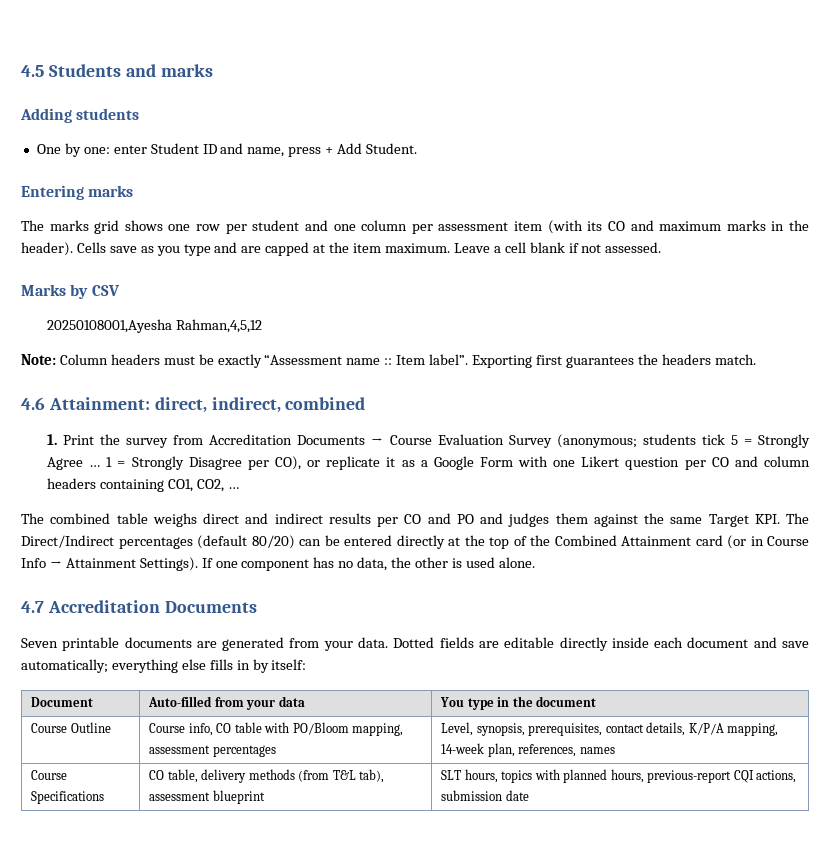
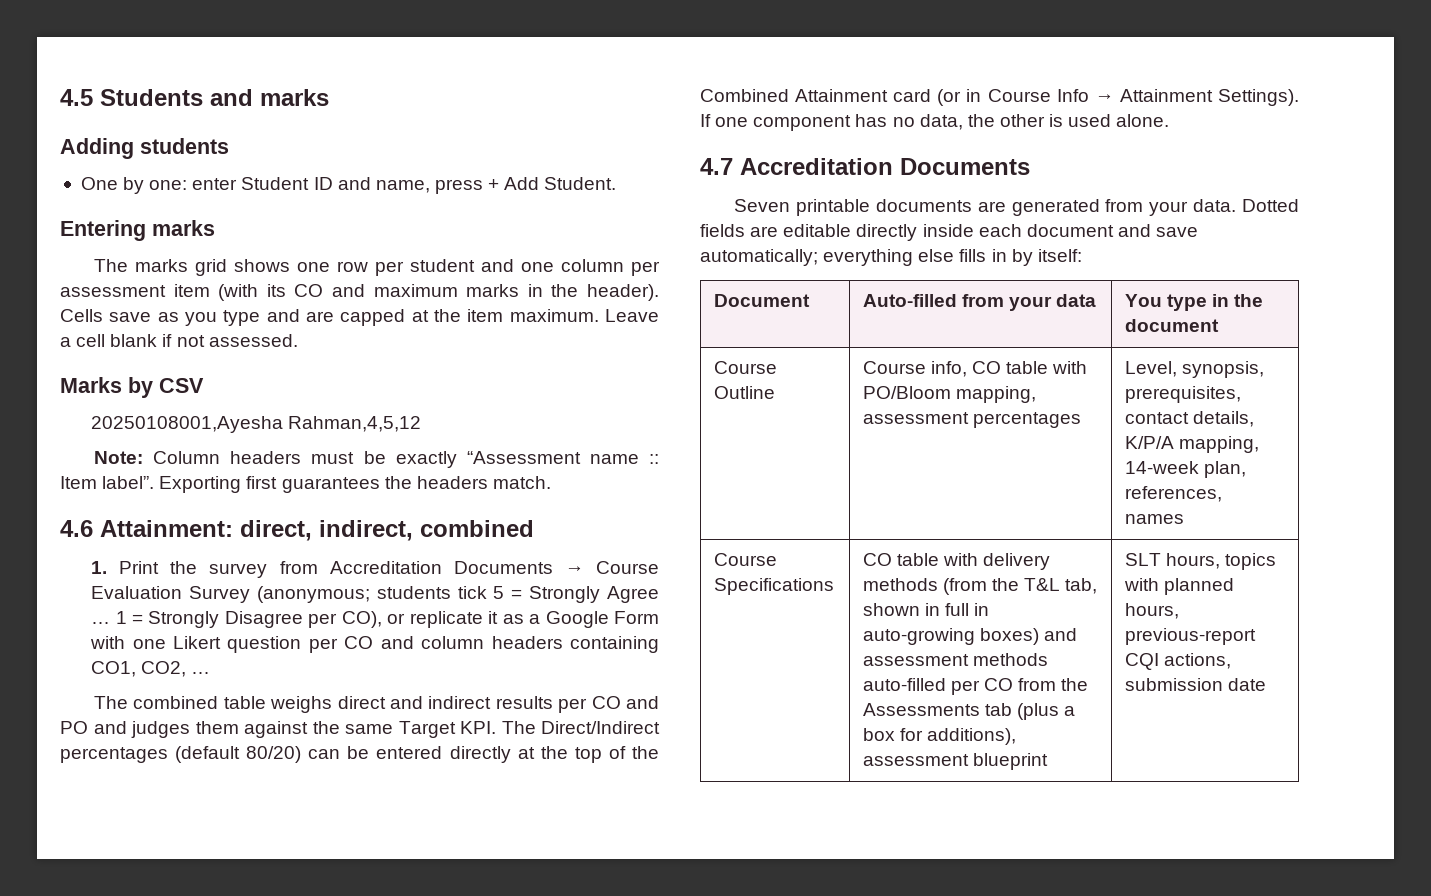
[167,769,198,783] table, -> [897,553,979,566] table with
[332,769,385,783] T&L tab), -> [992,578,1098,594] [862,603,990,616] [862,628,1078,645] [862,653,1049,666] [862,678,1089,695] [862,703,1076,720] [862,728,1017,745] the T&L tab, shown in full in auto-growing boxes) and assessment methods auto-filled per CO from the Assessments tab (plus a box for additions),

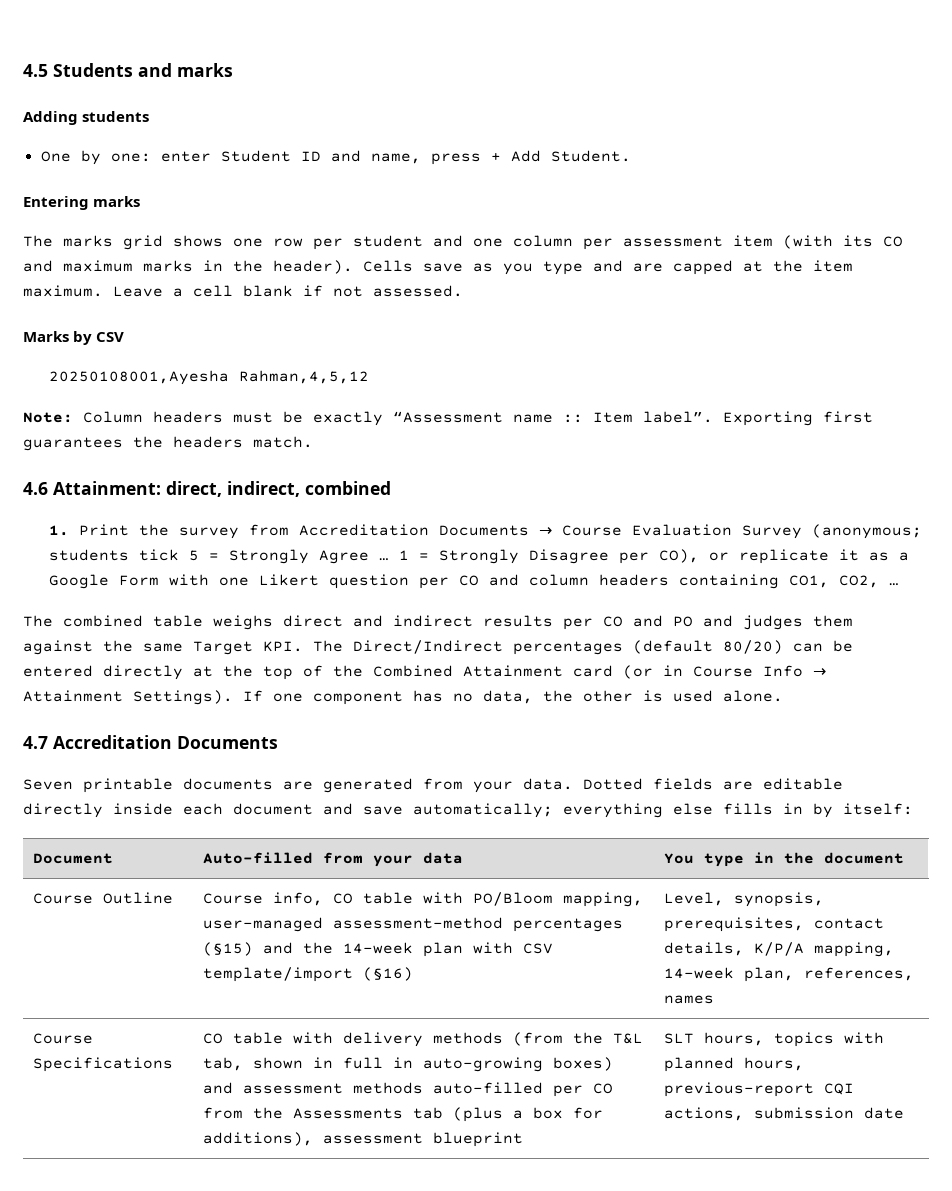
[862,412,1082,428] assessment percentages -> [203,917,624,932] [203,942,554,957] [203,967,414,982] user-managed assessment-method percentages (§15) and the 14-week plan with CSV template/import (§16)

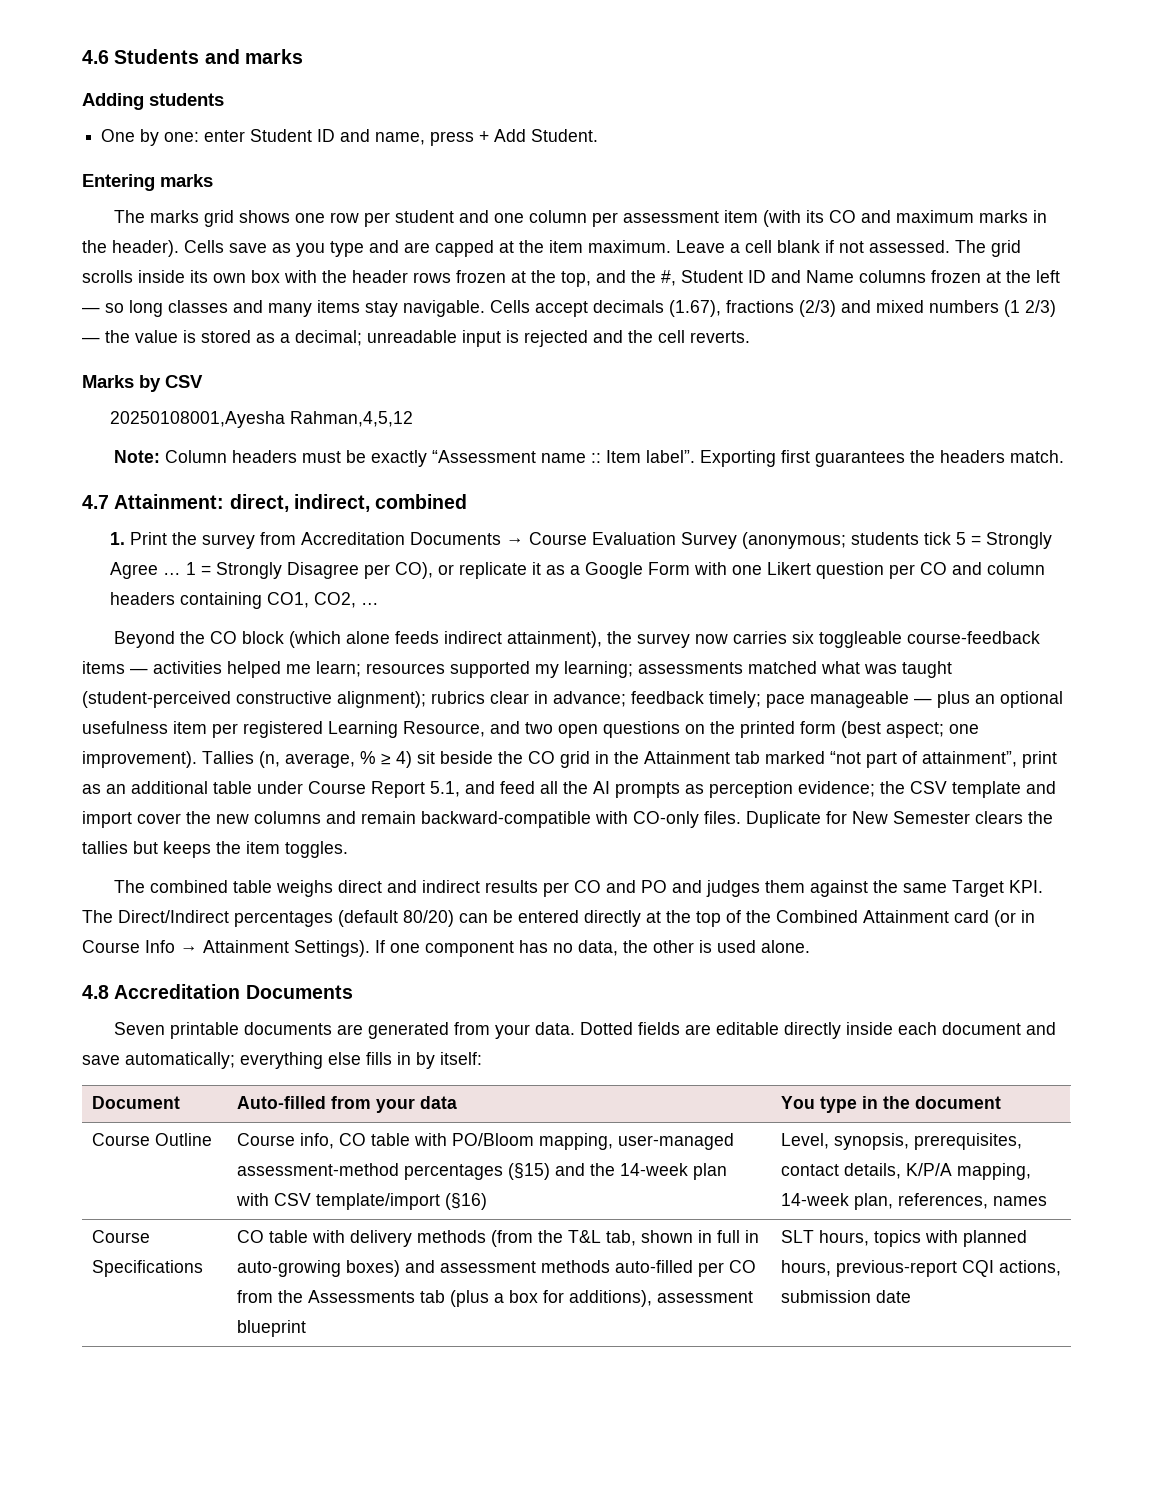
[23,64,48,77] 4.5 -> [82,50,109,64] 4.6
(463, 291) none -> [955,240,1021,257] [82,270,1060,287] [82,300,1056,317] [82,330,750,347] The grid scrolls inside its own box with the header rows frozen at the top, and the #, Student ID and Name columns frozen at the left — so long classes and many items stay navigable. Cells accept decimals (1.67), fractions (2/3) and mixed numbers (1 2/3) — the value is stored as a decimal; unreadable input is rejected and the cell reverts.
[23,482,48,495] 4.6 -> [82,495,109,509] 4.7
(900, 584) none -> [114,631,1041,648] [82,661,952,678] [82,691,1063,708] [82,721,979,738] [82,751,1057,768] [82,781,1056,798] [82,811,1053,828] [82,841,348,858] // Beyond the CO block (which alone feeds indirect attainment), the survey now carries six toggleable course-feedback items — activities helped me learn; resources supported my learning; assessments matched what was taught (student-perceived constructive alignment); rubrics clear in advance; feedback timely; pace manageable — plus an optional usefulness item per registered Learning Resource, and two open questions on the printed form (best aspect; one improvement). Tallies (n, average, % ≥ 4) sit beside the CO grid in the Attainment tab marked “not part of attainment”, print as an additional table under Course Report 5.1, and feed all the AI prompts as perception evidence; the CSV template and import cover the new columns and remain backward-compatible with CO-only files. Duplicate for New Semester clears the tallies but keeps the item toggles.
[23,736,48,749] 4.7 -> [82,985,109,999] 4.8

